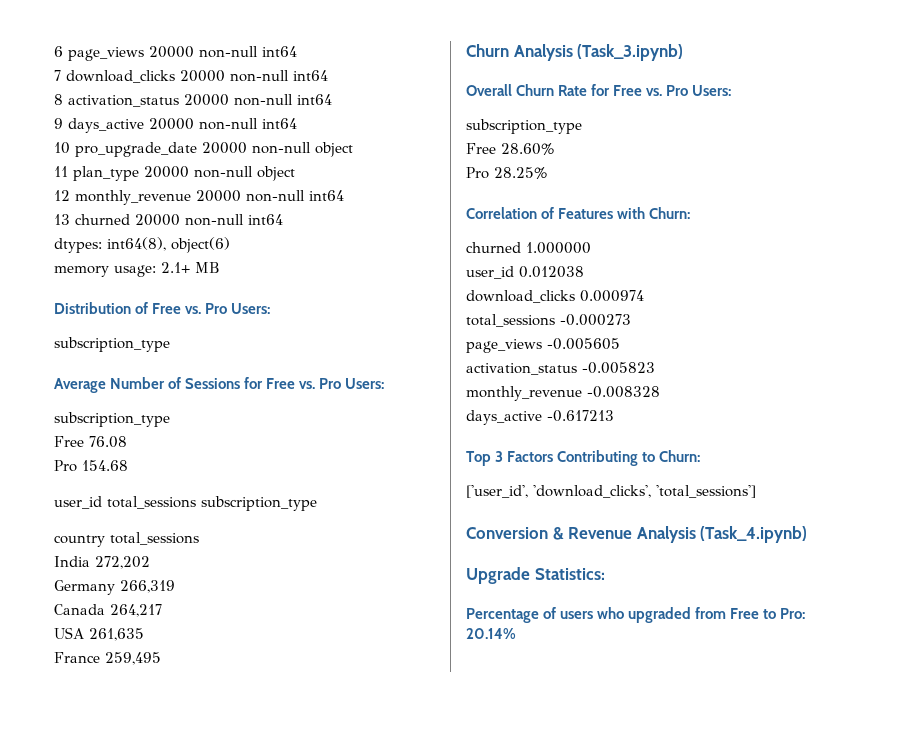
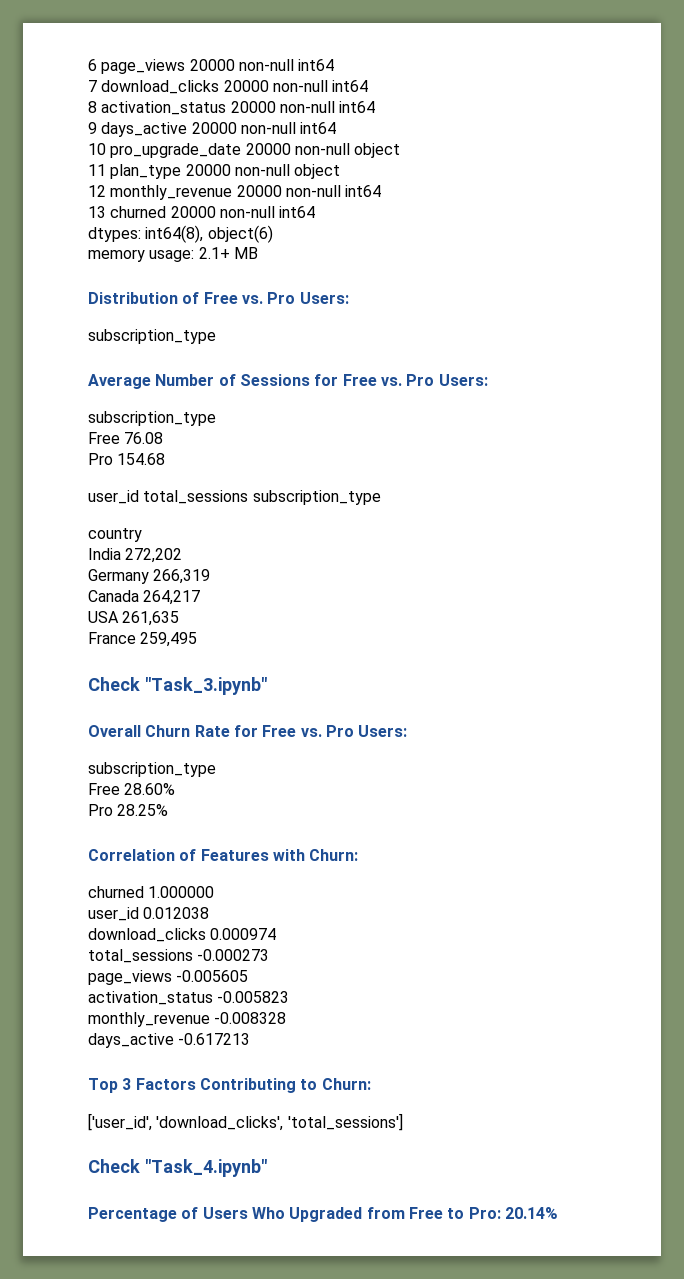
[110,532,199,545] total_sessions -> (142, 535) none
[466,44,684,61] Churn Analysis (Task_3.ipynb) -> [88,677,267,695] Check "Task_3.ipynb"
[466,526,808,543] [466,567,605,584] Conversion & Revenue Analysis (Task_4.ipynb) // Upgrade Statistics: -> [88,1159,267,1177] Check "Task_4.ipynb"
[560,607,692,623] users who upgraded -> [202,1207,363,1222] Users Who Upgraded

